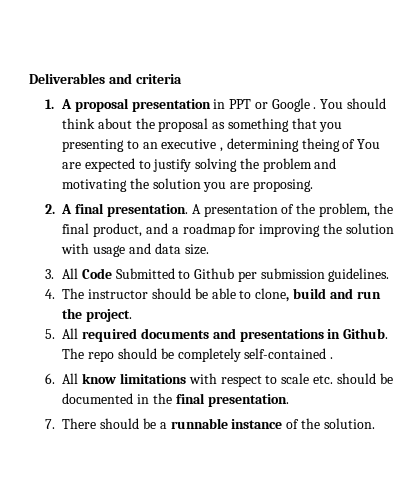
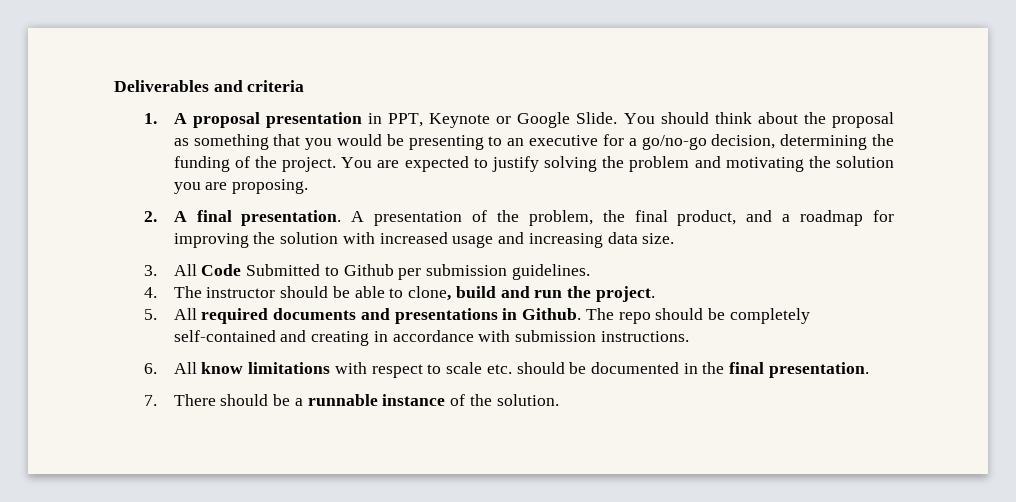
[229,99,252,109] PPT -> [388,113,491,128] PPT, Keynote
[313,107,317,109] . -> [576,112,618,124] Slide.
(343, 127) none -> [336,134,404,146] would be
[220,138,356,152] , determining theing of -> [602,134,895,150] [173,156,337,172] for a go/no-go decision, determining the funding of the project.
(90, 248) none -> [379,232,448,244] increased
(152, 248) none -> [528,233,603,248] increasing
[330,357,334,359] . -> [280,330,689,346] and creating in accordance with submission instructions.

